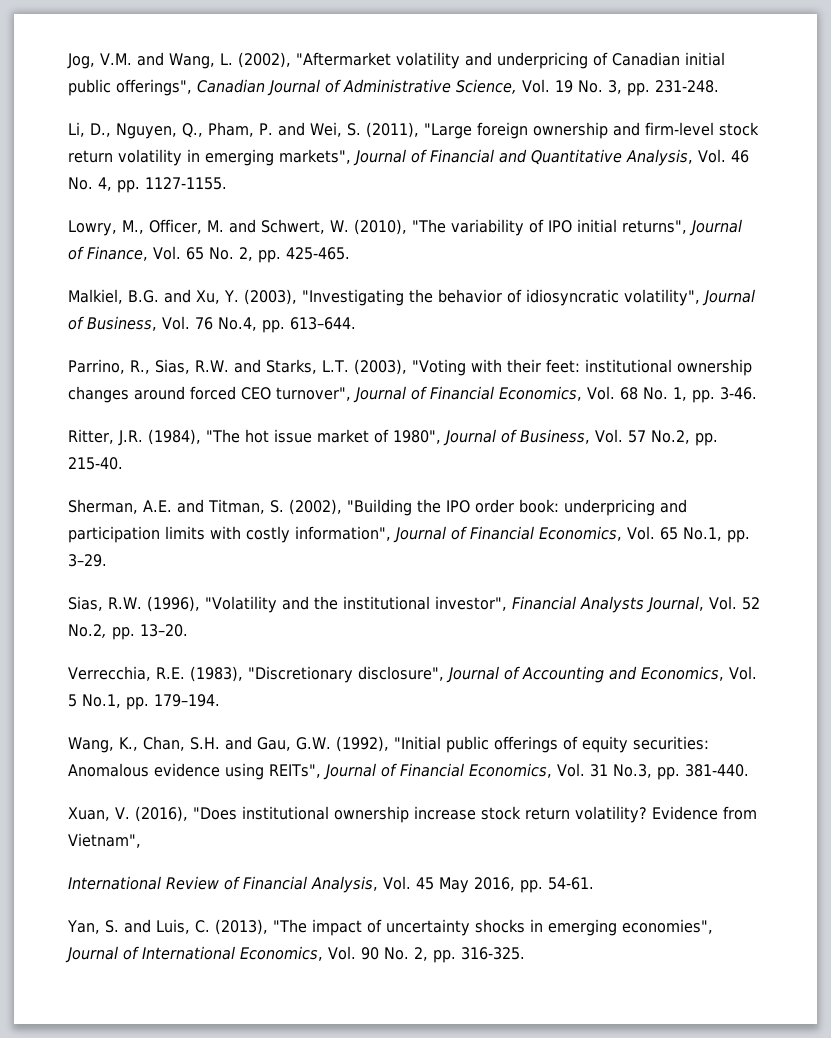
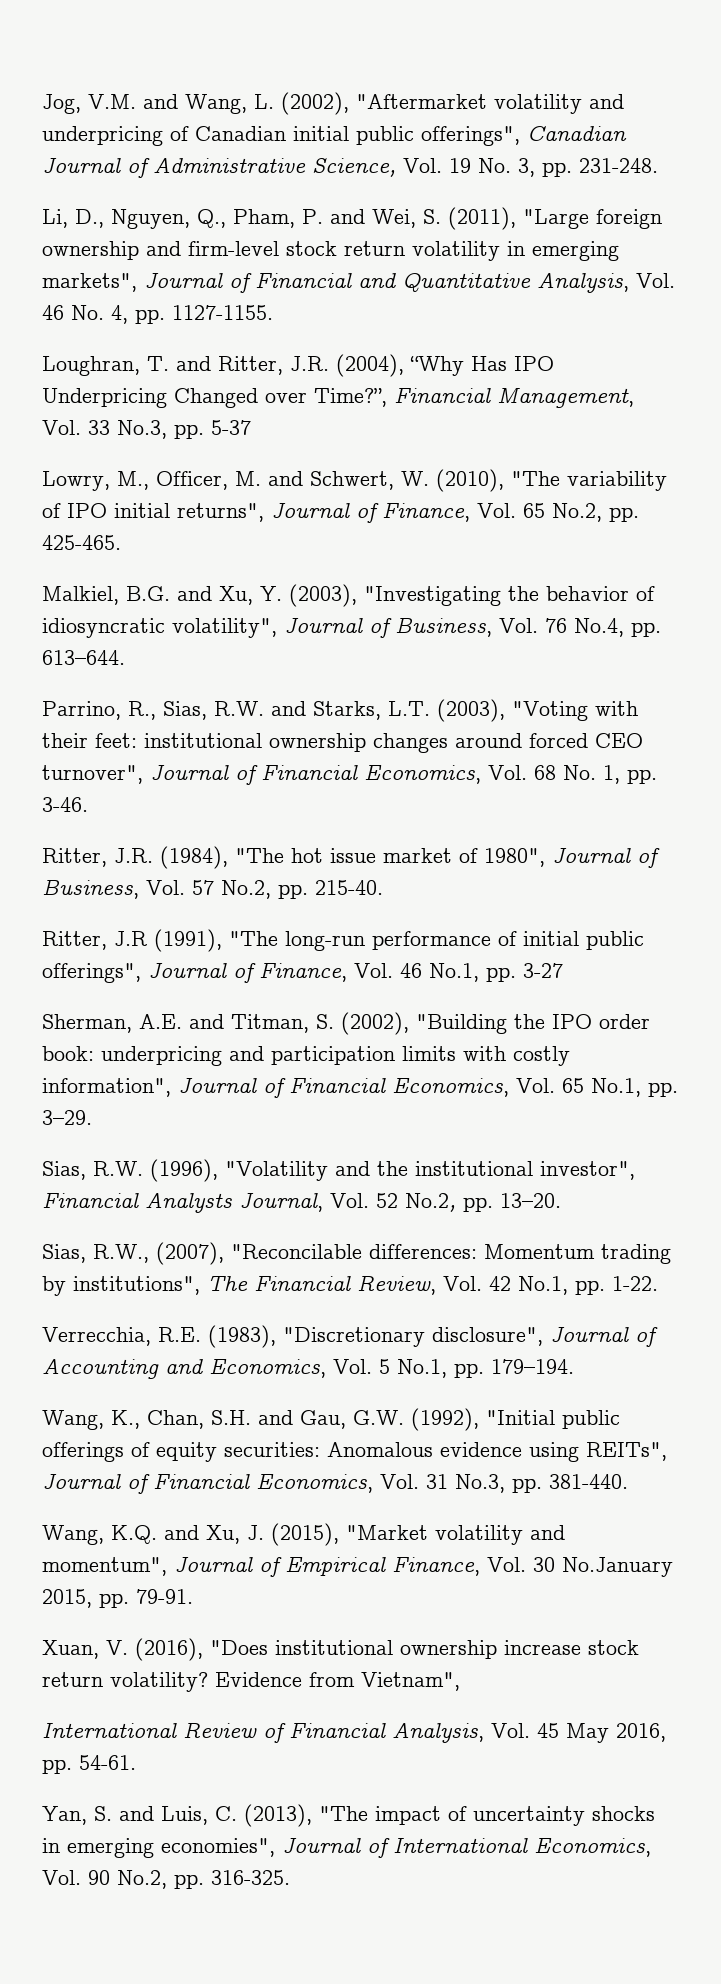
(227, 183) none -> [42,354,554,377] [42,387,634,408] [42,420,251,439] // Loughran, T. and Ritter, J.R. (2004), “Why Has IPO Underpricing Changed over Time?”, Financial Management, Vol. 33 No.3, pp. 5-37
[208,247,253,261] No. 2, -> [552,503,602,522] No.2,
(123, 463) none -> [42,929,644,952] [42,962,563,983] // Ritter, J.R (1991), "The long‐run performance of initial public offerings", Journal of Finance, Vol. 46 No.1, pp. 3-27
(188, 630) none -> [42,1242,671,1265] [42,1275,658,1296] // Sias, R.W., (2007), "Reconcilable differences: Momentum trading by institutions", The Financial Review, Vol. 42 No.1, pp. 1-22.
(749, 770) none -> [42,1523,565,1546] [42,1556,673,1577] [42,1589,193,1608] // Wang, K.Q. and Xu, J. (2015), "Market volatility and momentum", Journal of Empirical Finance, Vol. 30 No.January 2015, pp. 79-91.
[383,947,428,961] No. 2, -> [117,1870,167,1889] No.2,

